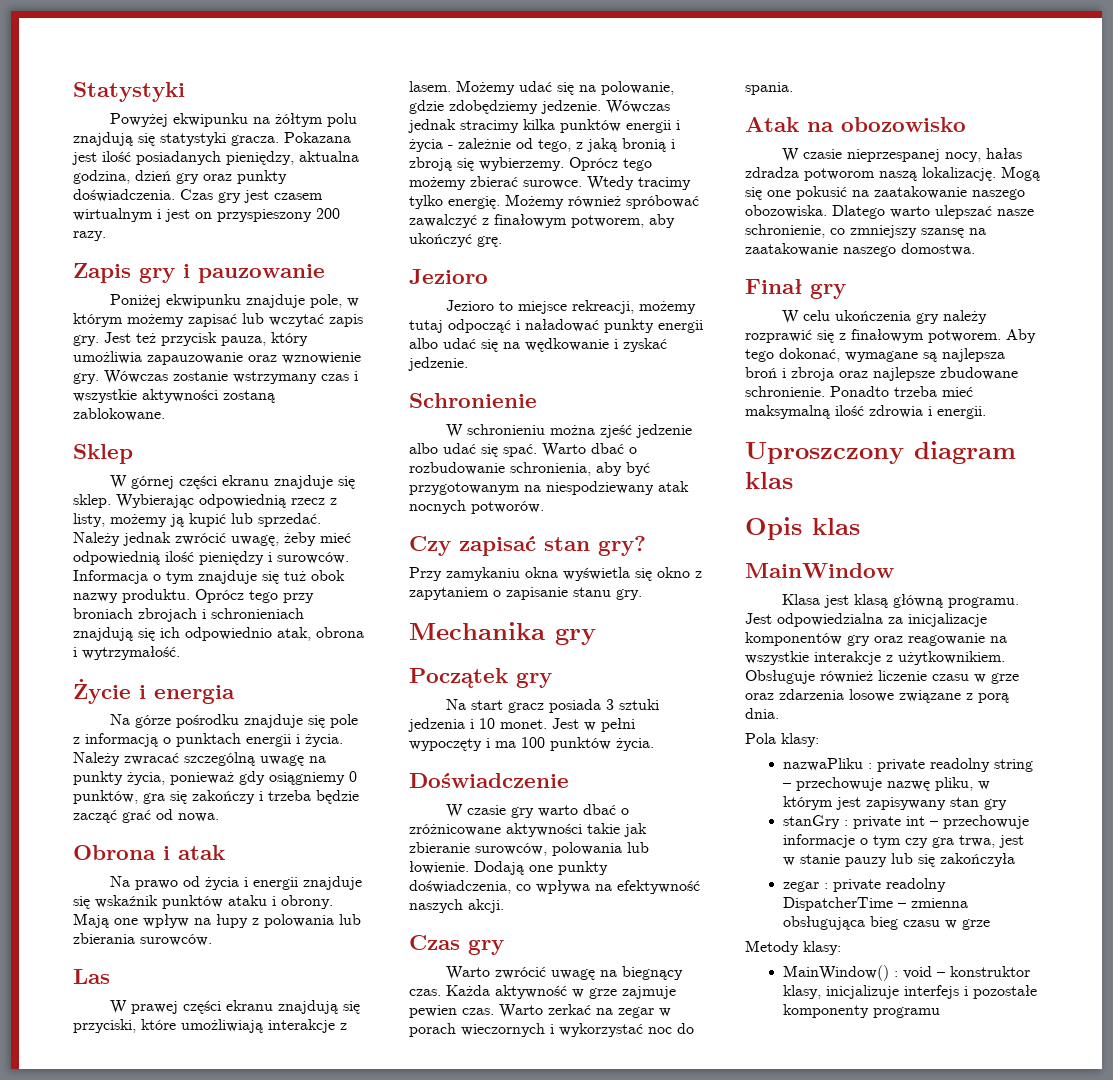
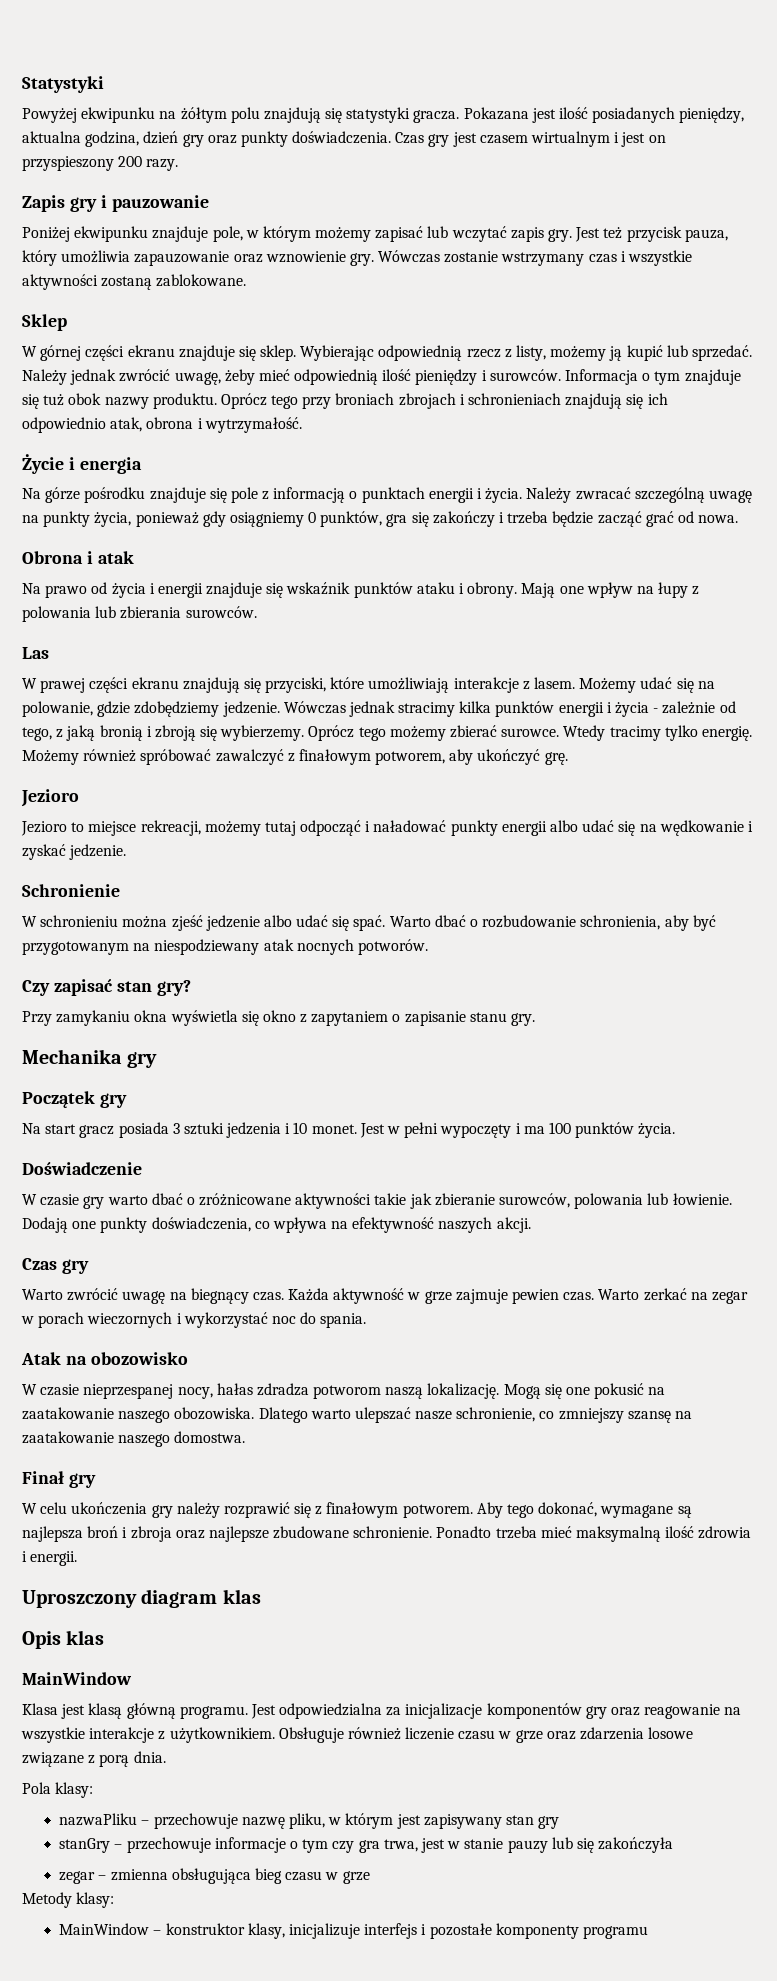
[868,758,1034,772] : private readolny string -> (138, 1819) none
[844,816,926,829] : private int -> (111, 1845) none
[824,878,947,892] [783,897,894,911] : private readolny DispatcherTime -> (96, 1877) none
[783,965,933,981] MainWindow() : void -> [59,1923,150,1935] MainWindow

